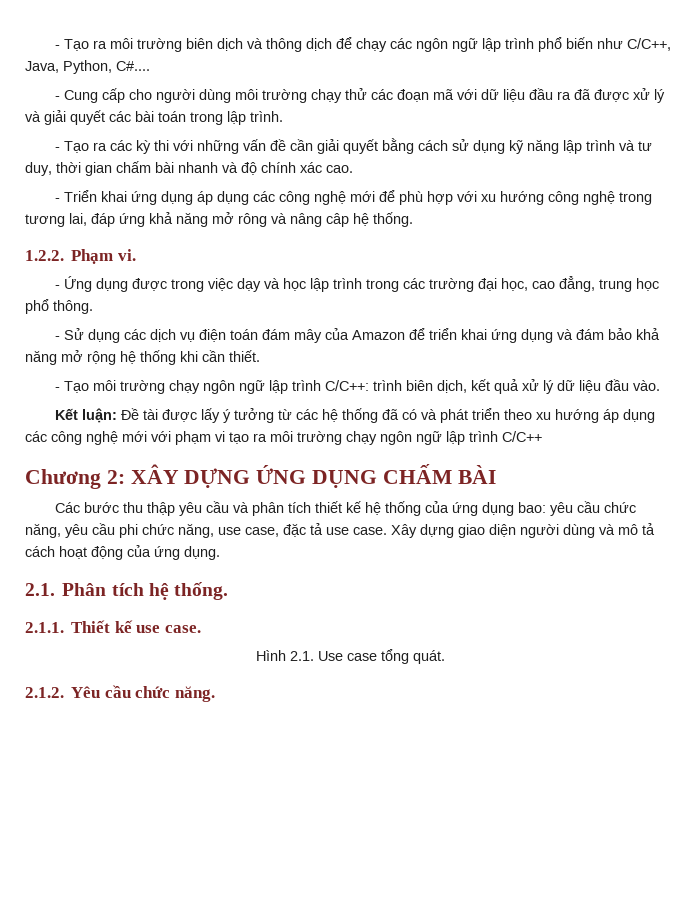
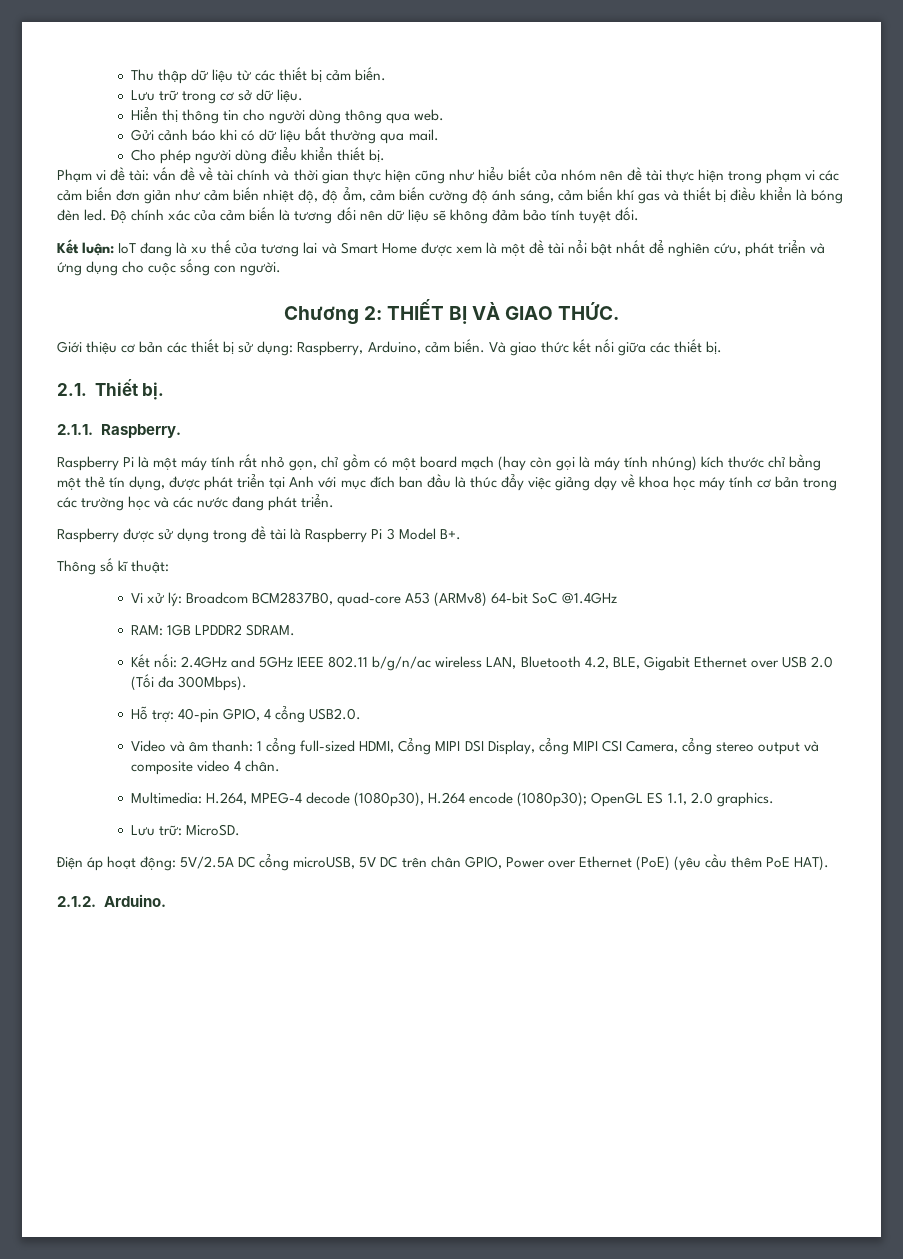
[54,37,671,52] [25,60,150,74] [54,88,665,103] [25,110,283,125] [54,138,652,154] [25,161,353,176] [54,190,652,205] [25,212,413,227] [25,249,136,264] [54,276,659,292] [25,299,93,314] [54,328,660,343] [25,350,260,365] [54,379,660,394] [54,408,655,423] [25,431,542,445] [25,464,496,489] [54,501,636,516] [25,523,655,538] [25,545,220,560] [25,582,229,600] [25,620,202,633] [255,649,445,664] [25,685,216,702] - Tạo ra môi trường biên dịch và thông dịch để chạy các ngôn ngữ lập trình phổ biến như C/C++, Java, Python, C#.... // - Cung cấp cho người dùng môi trường chạy thử các đoạn mã với dữ liệu đầu ra đã được xử lý và giải quyết các bài toán trong lập trình. // - Tạo ra các kỳ thi với những vấn đề cần giải quyết bằng cách sử dụng kỹ năng lập trình và tư duy, thời gian chấm bài nhanh và độ chính xác cao. // - Triển khai ứng dụng áp dụng các công nghệ mới để phù hợp với xu hướng công nghệ trong tương lai, đáp ứng khả năng mở rông và nâng câp hệ thống. // 1.2.2. Phạm vi. // - Ứng dụng được trong việc dạy và học lập trình trong các trường đại học, cao đẳng, trung học phổ thông. // - Sử dụng các dịch vụ điện toán đám mây của Amazon để triển khai ứng dụng và đám bảo khả năng mở rộng hệ thống khi cần thiết. // - Tạo môi trường chạy ngôn ngữ lập trình C/C++: trình biên dịch, kết quả xử lý dữ liệu đầu vào. // Kết luận: Đề tài được lấy ý tưởng từ các hệ thống đã có và phát triển theo xu hướng áp dụng các công nghệ mới với phạm vi tạo ra môi trường chạy ngôn ngữ lập trình C/C++ // Chương 2: XÂY DỰNG ỨNG DỤNG CHẤM BÀI // Các bước thu thập yêu cầu và phân tích thiết kế hệ thống của ứng dụng bao: yêu cầu chức năng, yêu cầu phi chức năng, use case, đặc tả use case. Xây dựng giao diện người dùng và mô tả cách hoạt động của ứng dụng. // 2.1. Phân tích hệ thống. // 2.1.1. Thiết kế use case. // Hình 2.1. Use case tổng quát. // 2.1.2. Yêu cầu chức năng. -> [131,67,387,84] [131,89,304,104] [131,107,445,124] [131,127,439,144] [131,147,386,164] [57,167,840,184] [57,187,844,204] [57,207,639,224] [57,239,826,257] [57,259,282,276] [283,299,620,325] [57,339,723,356] [57,379,165,400] [57,424,181,438] [57,454,822,471] [57,474,838,491] [57,494,335,511] [57,526,461,543] [57,558,170,575] [131,592,617,607] [131,624,296,636] [131,654,833,671] [131,674,248,691] [131,706,362,723] [131,738,819,755] [131,760,281,775] [131,792,774,807] [131,824,241,836] [56,854,830,871] [57,894,166,907] Thu thập dữ liệu từ các thiết bị cảm biến. // Lưu trữ trong cơ sở dữ liệu. // Hiển thị thông tin cho người dùng thông qua web. // Gửi cảnh báo khi có dữ liệu bất thường qua mail. // Cho phép người dùng điểu khiển thiết bị. // Phạm vi đề tài: vấn đề về tài chính và thời gian thực hiện cũng như hiểu biết của nhóm nên đề tài thực hiện trong phạm vi các cảm biến đơn giản như cảm biến nhiệt độ, độ ẩm, cảm biến cường độ ánh sáng, cảm biến khí gas và thiết bị điều khiển là bóng đèn led. Độ chính xác của cảm biến là tương đối nên dữ liệu sẽ không đảm bảo tính tuyệt đối. // Kết luận: IoT đang là xu thế của tương lai và Smart Home được xem là một đề tài nổi bật nhất để nghiên cứu, phát triển và ứng dụng cho cuộc sống con người. // Chương 2: THIẾT BỊ VÀ GIAO THỨC. // Giới thiệu cơ bản các thiết bị sử dụng: Raspberry, Arduino, cảm biến. Và giao thức kết nối giữa các thiết bị. // 2.1. Thiết bị. // 2.1.1. Raspberry. // Raspberry Pi là một máy tính rất nhỏ gọn, chỉ gồm có một board mạch (hay còn gọi là máy tính nhúng) kích thước chỉ bằng một thẻ tín dụng, được phát triển tại Anh với mục đích ban đầu là thúc đẩy việc giảng dạy về khoa học máy tính cơ bản trong các trường học và các nước đang phát triển. // Raspberry được sử dụng trong đề tài là Raspberry Pi 3 Model B+. // Thông số kĩ thuật: // Vi xử lý: Broadcom BCM2837B0, quad-core A53 (ARMv8) 64-bit SoC @1.4GHz // RAM: 1GB LPDDR2 SDRAM. // Kết nối: 2.4GHz and 5GHz IEEE 802.11 b/g/n/ac wireless LAN, Bluetooth 4.2, BLE, Gigabit Ethernet over USB 2.0 (Tối đa 300Mbps). // Hỗ trợ: 40-pin GPIO, 4 cổng USB2.0. // Video và âm thanh: 1 cổng full-sized HDMI, Cổng MIPI DSI Display, cổng MIPI CSI Camera, cổng stereo output và composite video 4 chân. // Multimedia: H.264, MPEG-4 decode (1080p30), H.264 encode (1080p30); OpenGL ES 1.1, 2.0 graphics. // Lưu trữ: MicroSD. // Điện áp hoạt động: 5V/2.5A DC cổng microUSB, 5V DC trên chân GPIO, Power over Ethernet (PoE) (yêu cầu thêm PoE HAT). // 2.1.2. Arduino.

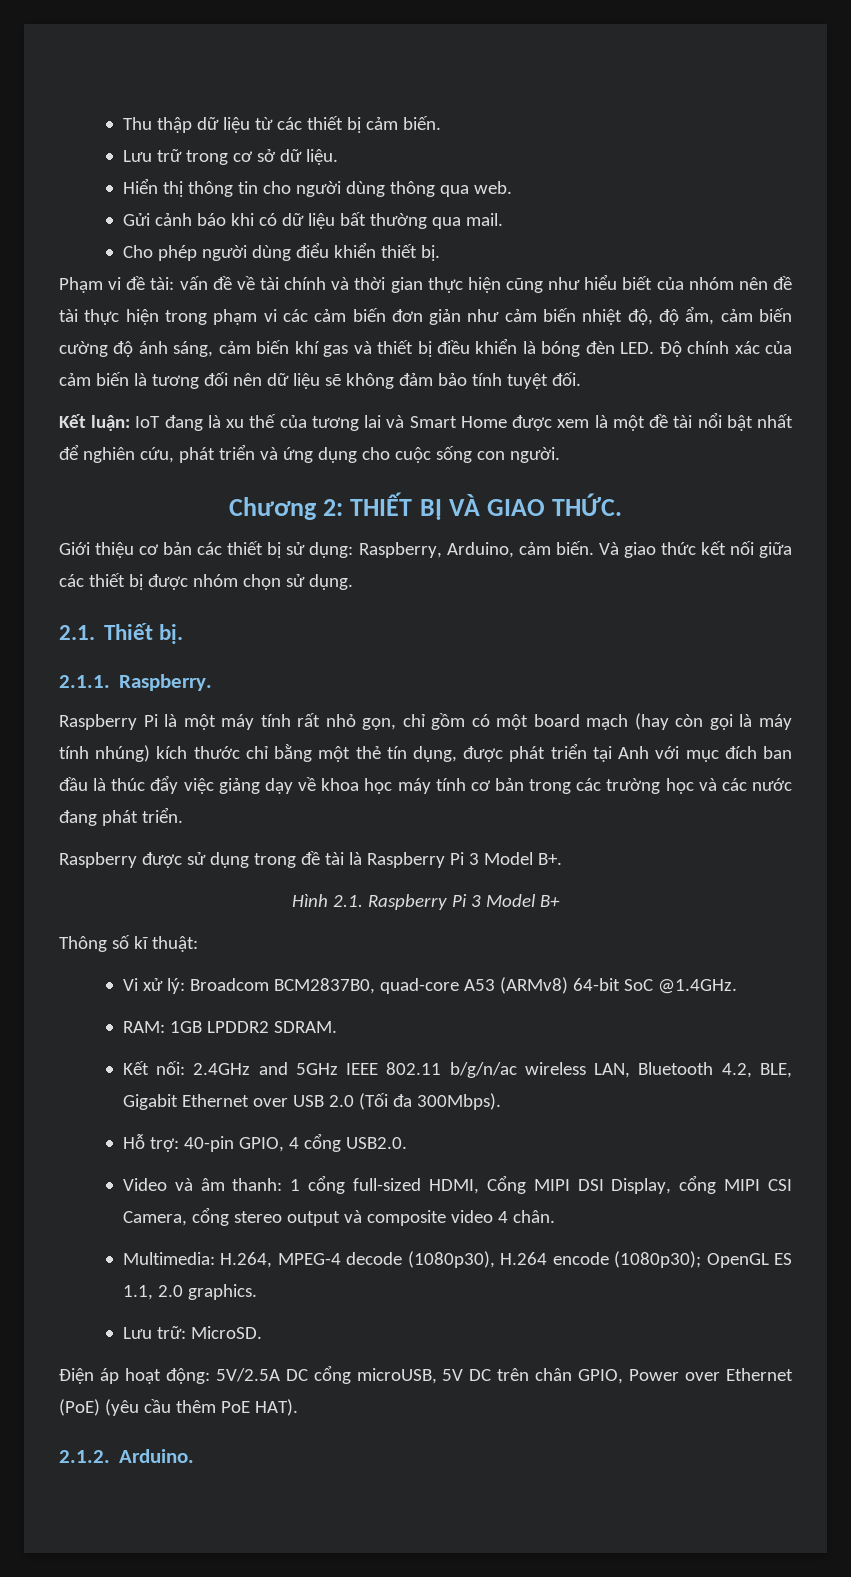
[84,209,108,221] led. -> [620,342,655,354] LED.
[706,341,723,354] bị. -> [128,574,353,590] bị được nhóm chọn sử dụng.
(461, 534) none -> [292,894,560,910] // Hình 2.1. Raspberry Pi 3 Model B+
[561,592,617,604] @1.4GHz -> [657,979,737,994] @1.4GHz.

